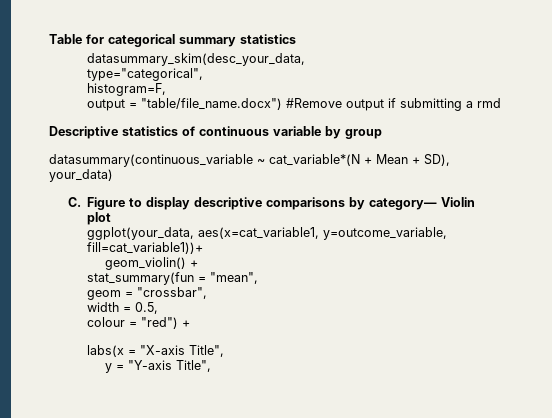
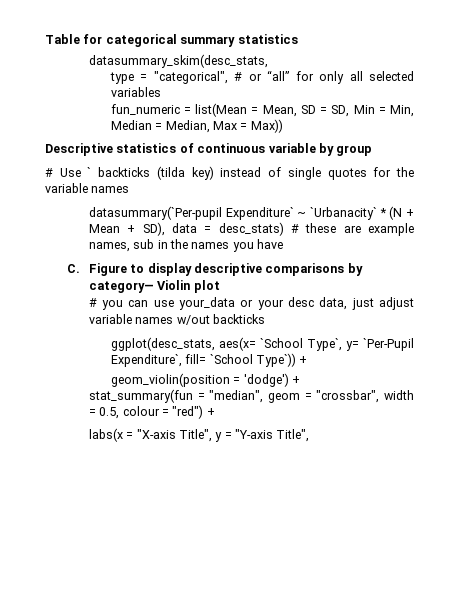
[86,53,305,66] [86,68,203,81] [86,83,166,96] [86,98,501,111] datasummary_skim(desc_your_data, // type="categorical", // histogram=F, // output = "table/file_name.docx") #Remove output if submitting a rmd -> [88,54,268,68] [109,70,415,84] [110,87,161,97] [110,103,415,117] [110,119,283,133] datasummary_skim(desc_stats, // type = "categorical", # or “all” for only all selected variables // fun_numeric = list(Mean = Mean, SD = SD, Min = Min, Median = Median, Max = Max))
[49,154,450,167] [49,169,113,182] datasummary(continuous_variable ~ cat_variable*(N + Mean + SD), your_data) -> [45,166,414,180] [45,183,130,193] [88,206,415,220] [88,222,414,236] [88,239,284,252] # Use ` backticks (tilda key) instead of single quotes for the variable names // datasummary(`Per-pupil Expenditure` ~ `Urbanacity` * (N + Mean + SD), data = desc_stats) # these are example names, sub in the names you have
[86,227,447,240] [86,242,203,254] [105,257,187,270] ggplot(your_data, aes(x=cat_variable1, y=outcome_variable, fill=cat_variable1))+ // geom_violin() -> [88,297,414,310] [88,314,265,325] [110,337,414,351] [110,353,308,367] [110,373,289,387] # you can use your_data or your desc data, just adjust variable names w/out backticks // ggplot(desc_stats, aes(x= `School Type`, y= `Per-Pupil Expenditure`, fill= `School Type`)) + // geom_violin(position = 'dodge')
[209,272,258,284] "mean", // -> [209,390,264,403] "median",
(207, 293) // -> (380, 396) none
(158, 308) // -> (120, 413) none
(224, 351) // -> (212, 435) none

